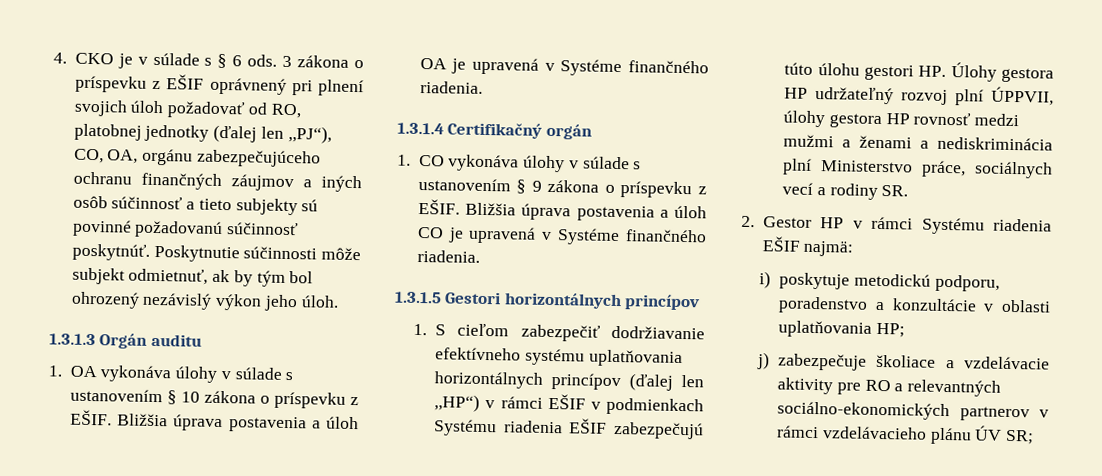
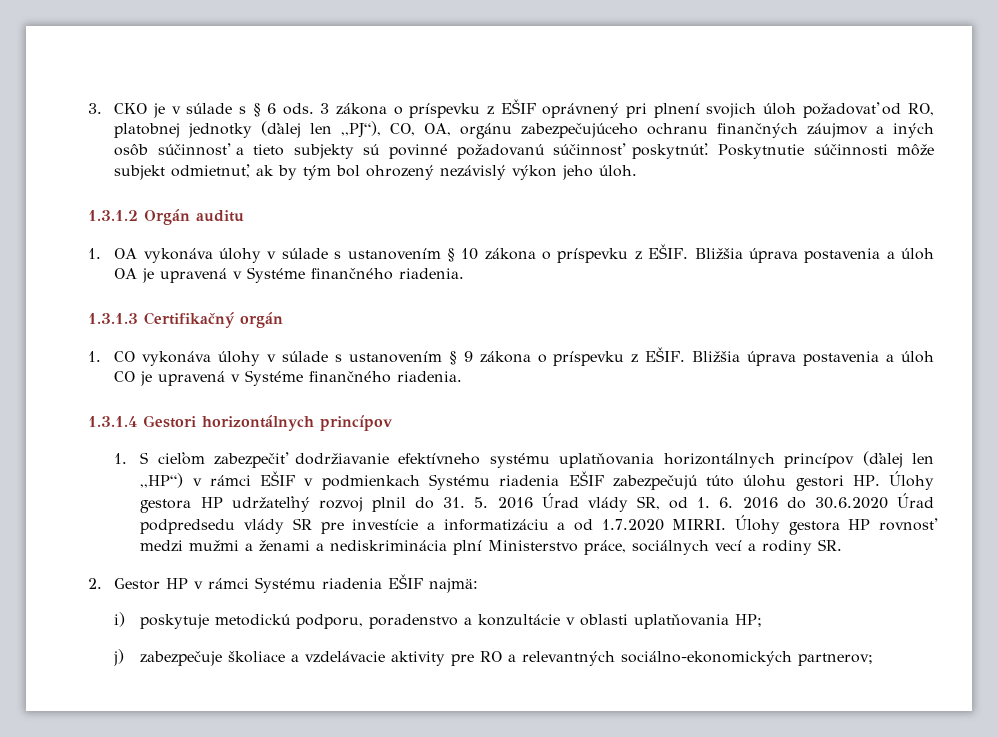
[53,52,67,64] 4. -> [88,103,102,114] 3.
[49,333,96,346] 1.3.1.3 -> [88,210,138,221] 1.3.1.2
[397,122,444,135] 1.3.1.4 -> [88,313,138,324] 1.3.1.3
[395,291,442,304] 1.3.1.5 -> [88,416,137,427] 1.3.1.4
[955,86,1054,106] [783,110,826,128] plní ÚPPVII, úlohy -> [372,493,935,512] [140,515,780,534] plnil do 31. 5. 2016 Úrad vlády SR, od 1. 6. 2016 do 30.6.2020 Úrad podpredsedu vlády SR pre investície a informatizáciu a od 1.7.2020 MIRRI. Úlohy
[959,406,1049,422] [776,425,1035,445] partnerov v rámci vzdelávacieho plánu ÚV SR; -> [798,653,874,666] partnerov;

